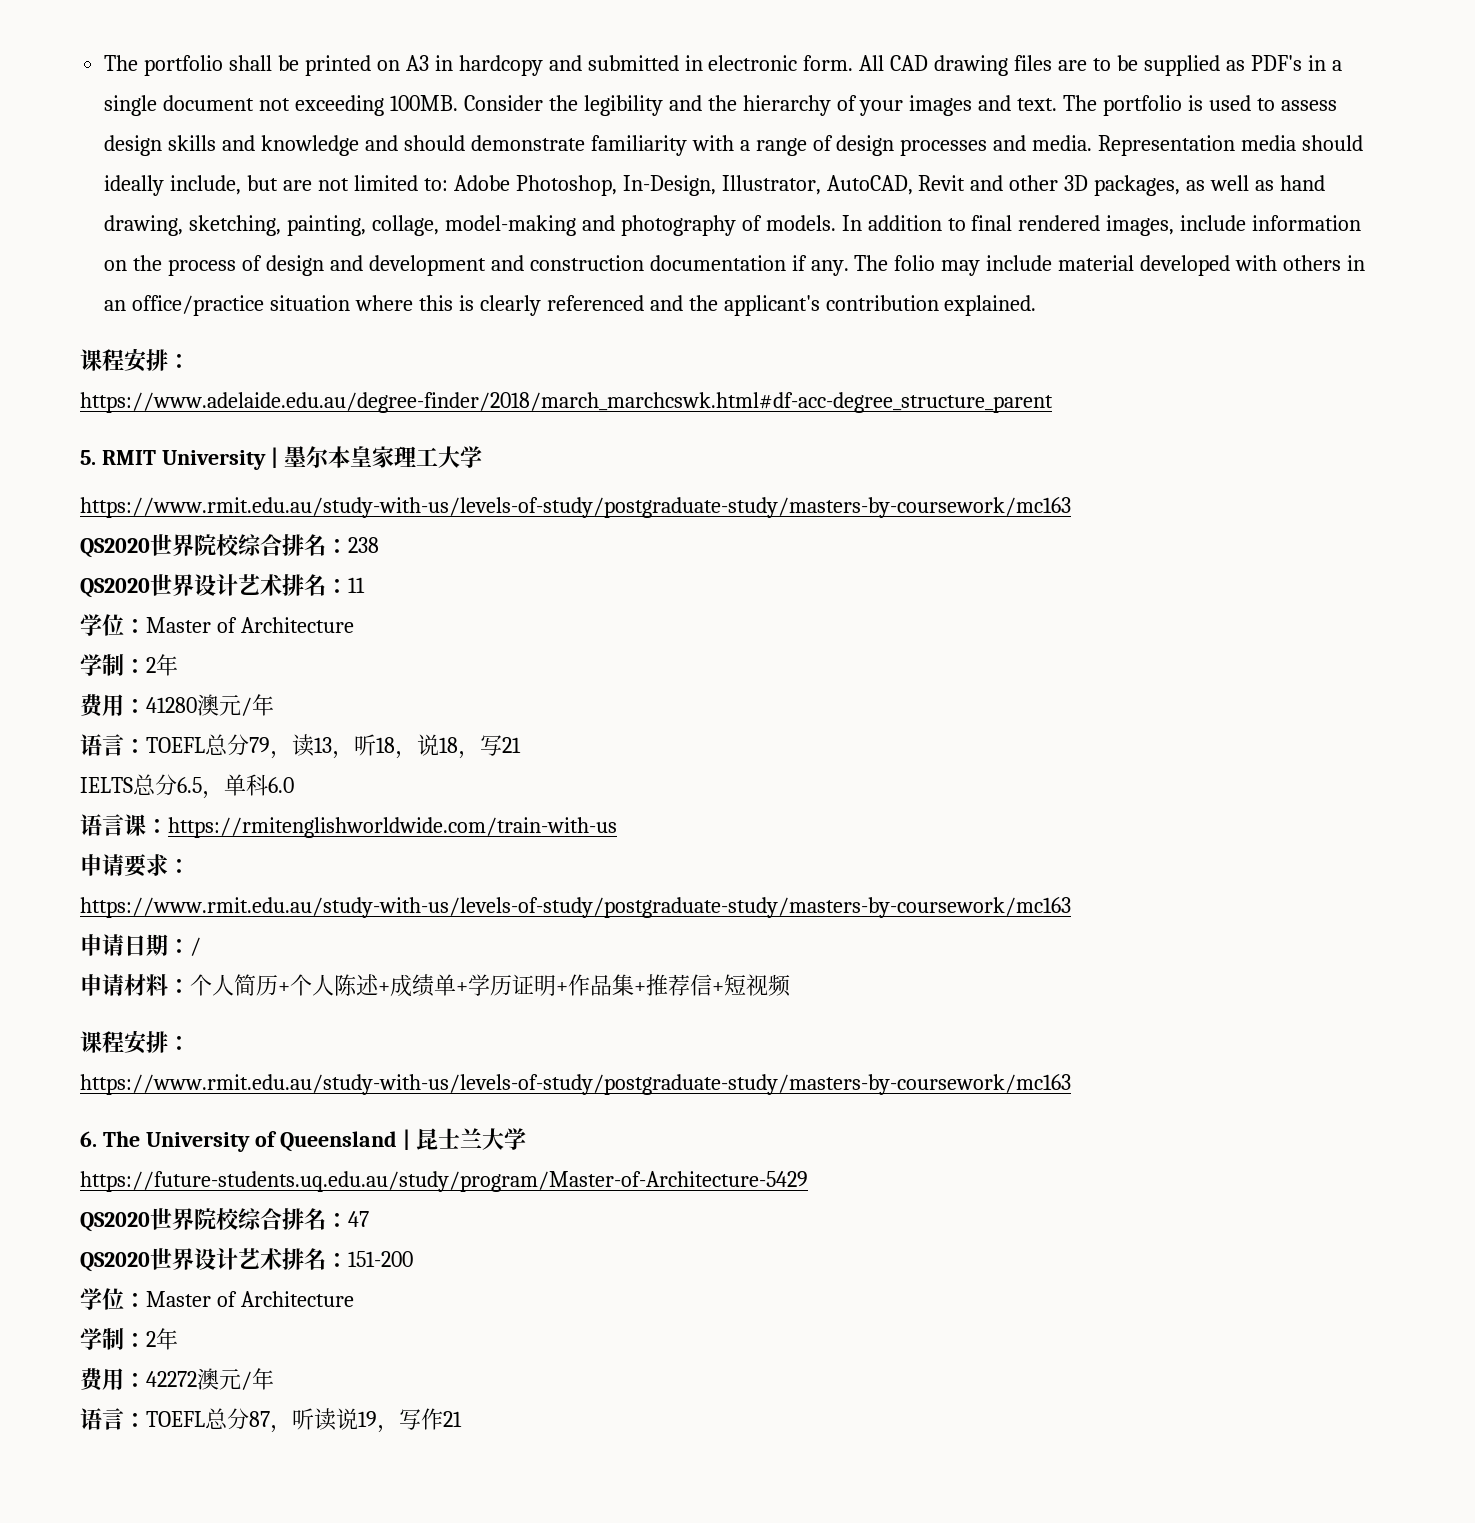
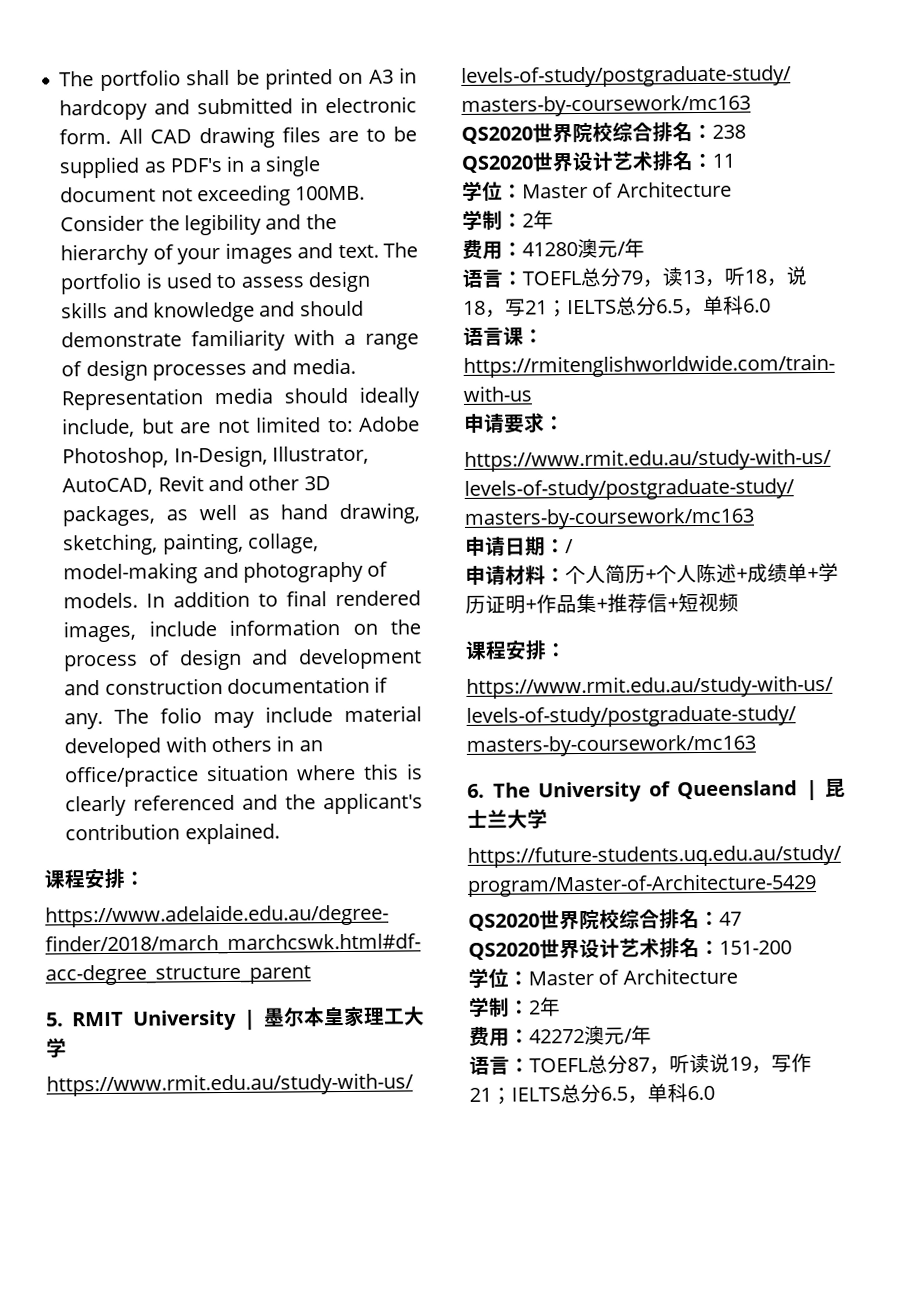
(521, 745) // -> [547,300,568,318] ；
(462, 1419) none -> [491,1083,715,1105] ；IELTS总分6.5，单科6.0

